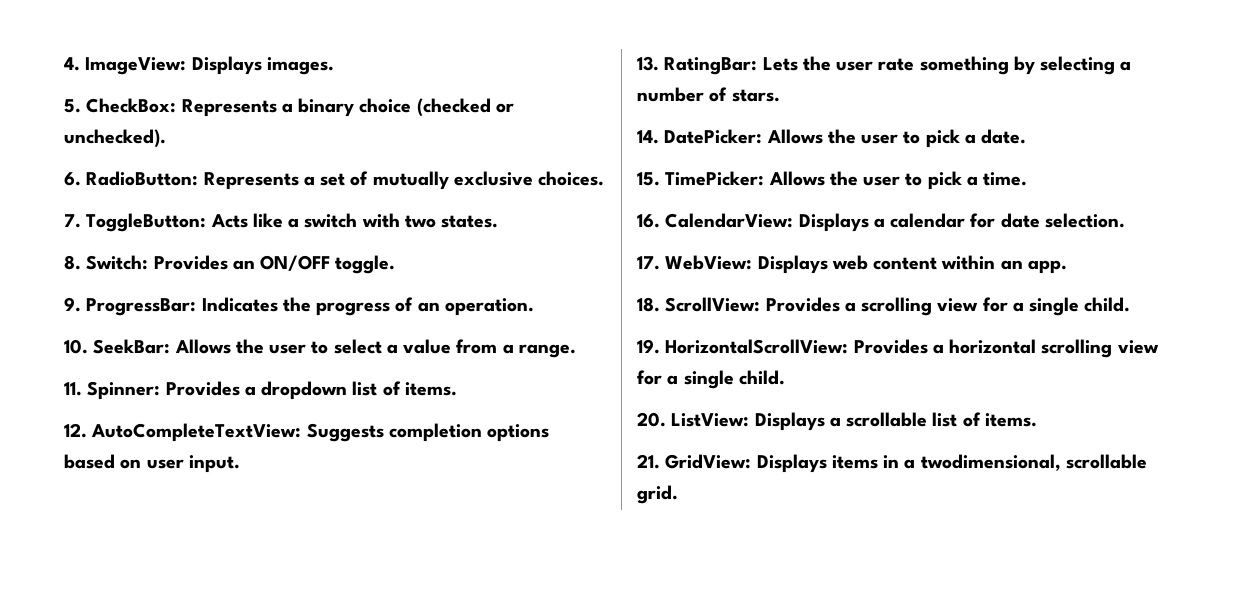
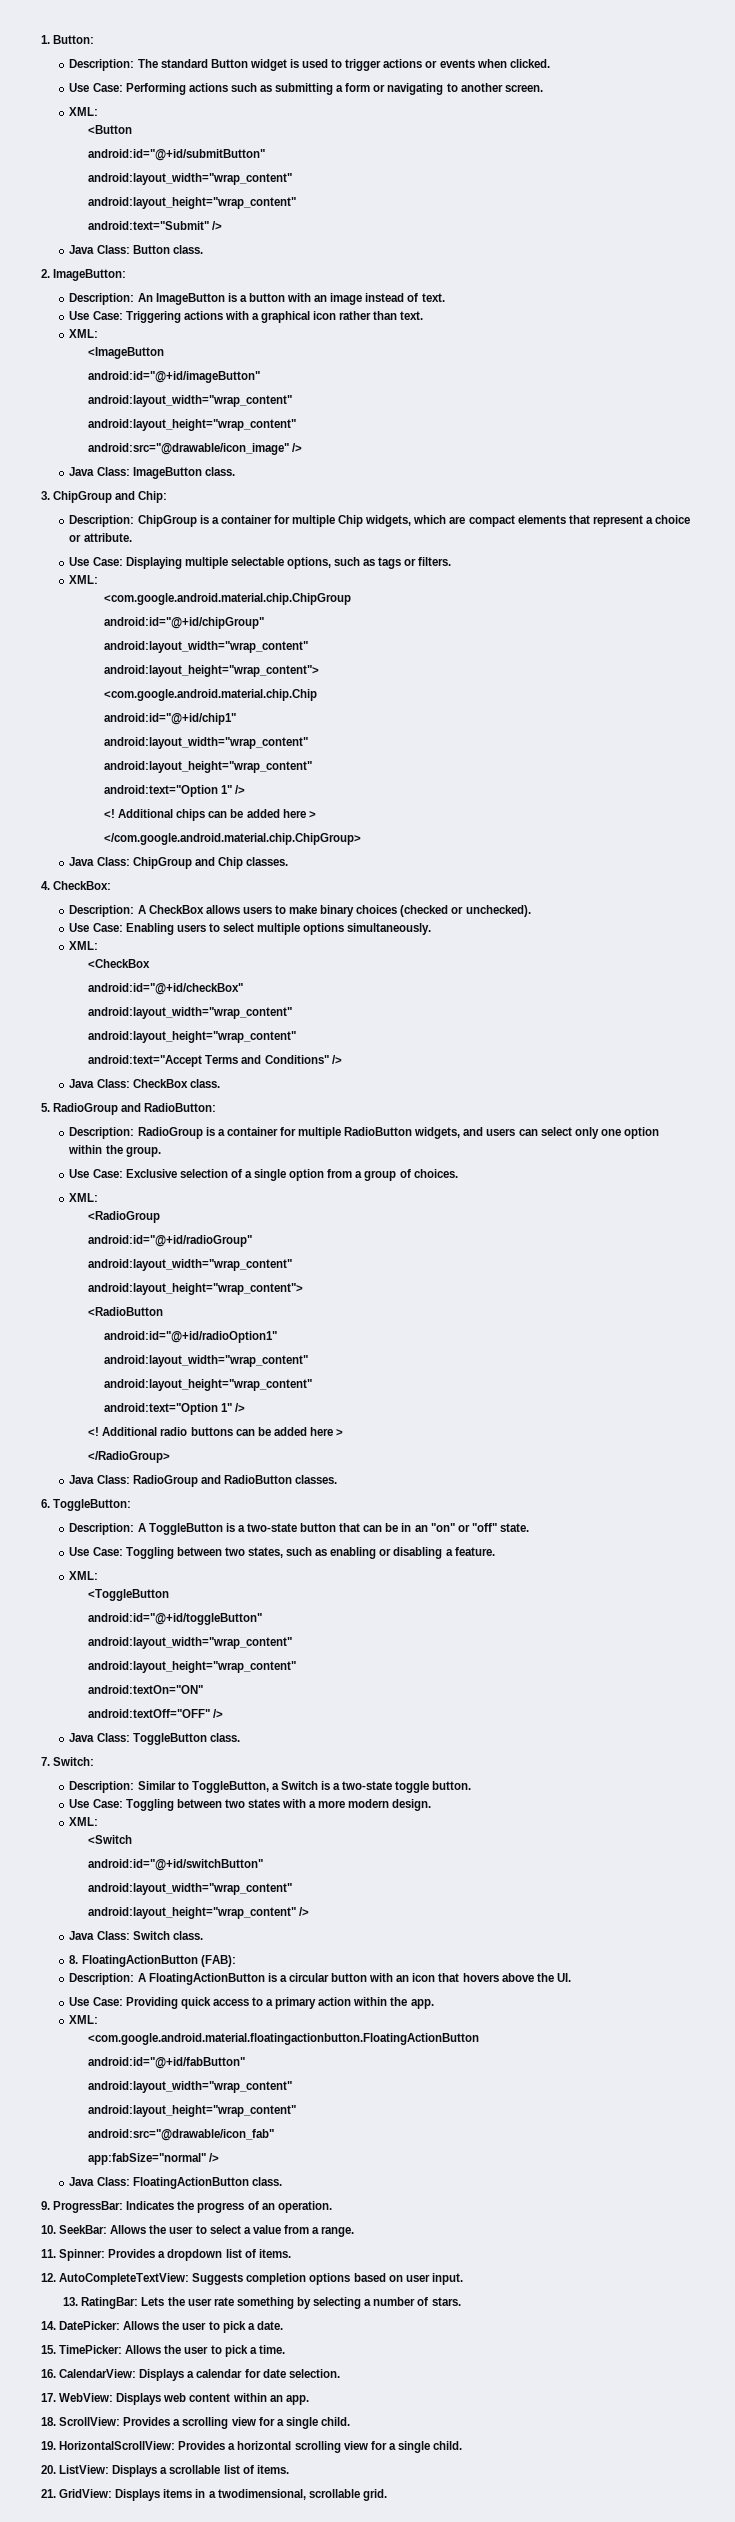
[64,56,334,75] [64,98,514,117] [64,129,166,148] [64,171,605,190] [64,213,499,232] [64,255,396,274] 4. ImageView: Displays images. // 5. CheckBox: Represents a binary choice (checked or unchecked). // 6. RadioButton: Represents a set of mutually exclusive choices. // 7. ToggleButton: Acts like a switch with two states. // 8. Switch: Provides an ON/OFF toggle. -> [41,35,95,44] [69,59,550,71] [69,83,543,95] [69,107,99,116] [88,125,133,134] [88,149,266,161] [88,173,293,185] [88,197,297,209] [88,221,223,230] [69,245,203,254] [41,269,127,281] [69,293,445,305] [69,311,424,323] [69,329,99,338] [88,347,165,359] [88,371,261,383] [88,395,293,407] [88,419,297,431] [88,443,303,455] [69,467,235,479] [41,491,168,503] [69,515,691,527] [69,533,132,542] [69,557,452,569] [69,575,99,584] [104,593,352,605] [104,617,265,629] [104,641,309,653] [104,665,320,677] [104,689,318,701] [104,713,237,725] [104,737,309,749] [104,761,313,773] [104,785,246,797] [104,809,316,821] [104,833,362,845] [69,857,288,869] [41,881,112,890] [69,905,531,917] [69,923,432,935] [69,941,99,950] [88,959,151,968] [88,983,244,995] [88,1007,293,1019] [88,1031,297,1043] [88,1055,342,1067] [69,1079,220,1088] [41,1103,217,1115] [69,1127,659,1139] [68,1145,161,1157] [69,1169,458,1181] [69,1193,99,1202] [88,1211,161,1223] [88,1235,253,1247] [88,1259,293,1271] [88,1283,304,1295] [88,1307,164,1316] [104,1331,278,1343] [104,1355,309,1367] [104,1379,313,1391] [104,1403,246,1415] [88,1427,344,1436] [88,1451,171,1463] [69,1475,337,1487] [41,1499,132,1511] [69,1523,529,1535] [69,1547,495,1559] [69,1571,99,1580] [88,1589,170,1601] [88,1613,263,1625] [88,1637,293,1649] [88,1661,297,1673] [88,1685,204,1694] [88,1709,224,1718] [69,1733,240,1745] [41,1757,95,1766] [69,1781,472,1793] [69,1799,432,1811] [69,1817,99,1826] [88,1835,133,1844] [88,1859,264,1871] [88,1883,293,1895] [88,1907,310,1919] [69,1931,203,1940] [69,1955,236,1967] [69,1973,571,1985] [69,1997,434,2009] [69,2015,99,2024] [88,2033,480,2045] [88,2057,246,2069] [88,2081,293,2093] [88,2105,297,2117] [88,2129,275,2141] [88,2153,220,2165] [69,2177,282,2189] 1. Button: // Description: The standard Button widget is used to trigger actions or events when clicked. // Use Case: Performing actions such as submitting a form or navigating to another screen. // XML: // <Button // android:id="@+id/submitButton" // android:layout_width="wrap_content" // android:layout_height="wrap_content" // android:text="Submit" /> // Java Class: Button class. // 2. ImageButton: // Description: An ImageButton is a button with an image instead of text. // Use Case: Triggering actions with a graphical icon rather than text. // XML: // <ImageButton // android:id="@+id/imageButton" // android:layout_width="wrap_content" // android:layout_height="wrap_content" // android:src="@drawable/icon_image" /> // Java Class: ImageButton class. // 3. ChipGroup and Chip: // Description: ChipGroup is a container for multiple Chip widgets, which are compact elements that represent a choice or attribute. // Use Case: Displaying multiple selectable options, such as tags or filters. // XML: // <com.google.android.material.chip.ChipGroup // android:id="@+id/chipGroup" // android:layout_width="wrap_content" // android:layout_height="wrap_content"> // <com.google.android.material.chip.Chip // android:id="@+id/chip1" // android:layout_width="wrap_content" // android:layout_height="wrap_content" // android:text="Option 1" /> // <! Additional chips can be added here > // </com.google.android.material.chip.ChipGroup> // Java Class: ChipGroup and Chip classes. // 4. CheckBox: // Description: A CheckBox allows users to make binary choices (checked or unchecked). // Use Case: Enabling users to select multiple options simultaneously. // XML: // <CheckBox // android:id="@+id/checkBox" // android:layout_width="wrap_content" // android:layout_height="wrap_content" // android:text="Accept Terms and Conditions" /> // Java Class: CheckBox class. // 5. RadioGroup and RadioButton: // Description: RadioGroup is a container for multiple RadioButton widgets, and users can select only one option within the group. // Use Case: Exclusive selection of a single option from a group of choices. // XML: // <RadioGroup // android:id="@+id/radioGroup" // android:layout_width="wrap_content" // android:layout_height="wrap_content"> // <RadioButton // android:id="@+id/radioOption1" // android:layout_width="wrap_content" // android:layout_height="wrap_content" // android:text="Option 1" /> // <! Additional radio buttons can be added here > // </RadioGroup> // Java Class: RadioGroup and RadioButton classes. // 6. ToggleButton: // Description: A ToggleButton is a two-state button that can be in an "on" or "off" state. // Use Case: Toggling between two states, such as enabling or disabling a feature. // XML: // <ToggleButton // android:id="@+id/toggleButton" // android:layout_width="wrap_content" // android:layout_height="wrap_content" // android:textOn="ON" // android:textOff="OFF" /> // Java Class: ToggleButton class. // 7. Switch: // Description: Similar to ToggleButton, a Switch is a two-state toggle button. // Use Case: Toggling between two states with a more modern design. // XML: // <Switch // android:id="@+id/switchButton" // android:layout_width="wrap_content" // android:layout_height="wrap_content" /> // Java Class: Switch class. // 8. FloatingActionButton (FAB): // Description: A FloatingActionButton is a circular button with an icon that hovers above the UI. // Use Case: Providing quick access to a primary action within the app. // XML: // <com.google.android.material.floatingactionbutton.FloatingActionButton // android:id="@+id/fabButton" // android:layout_width="wrap_content" // android:layout_height="wrap_content" // android:src="@drawable/icon_fab" // app:fabSize="normal" /> // Java Class: FloatingActionButton class.

